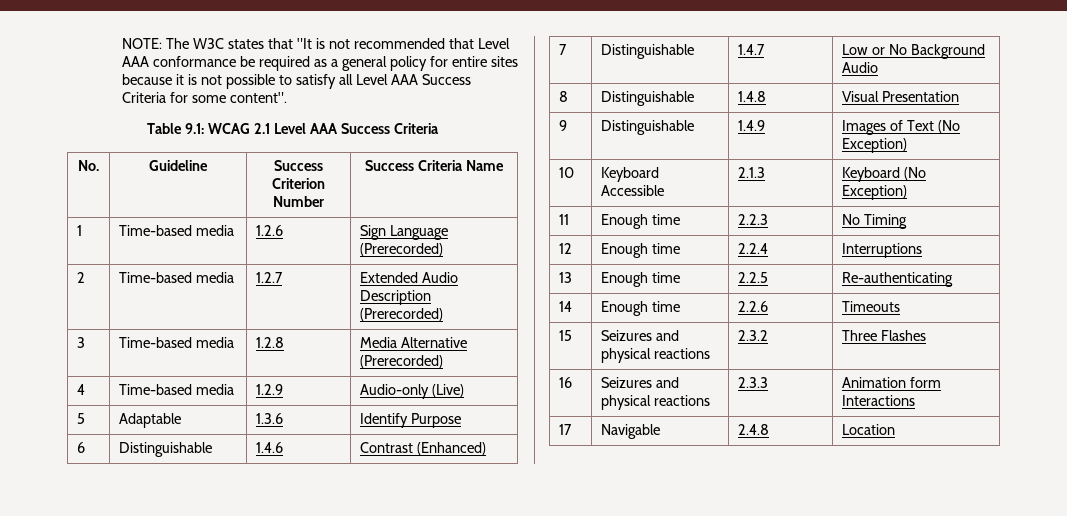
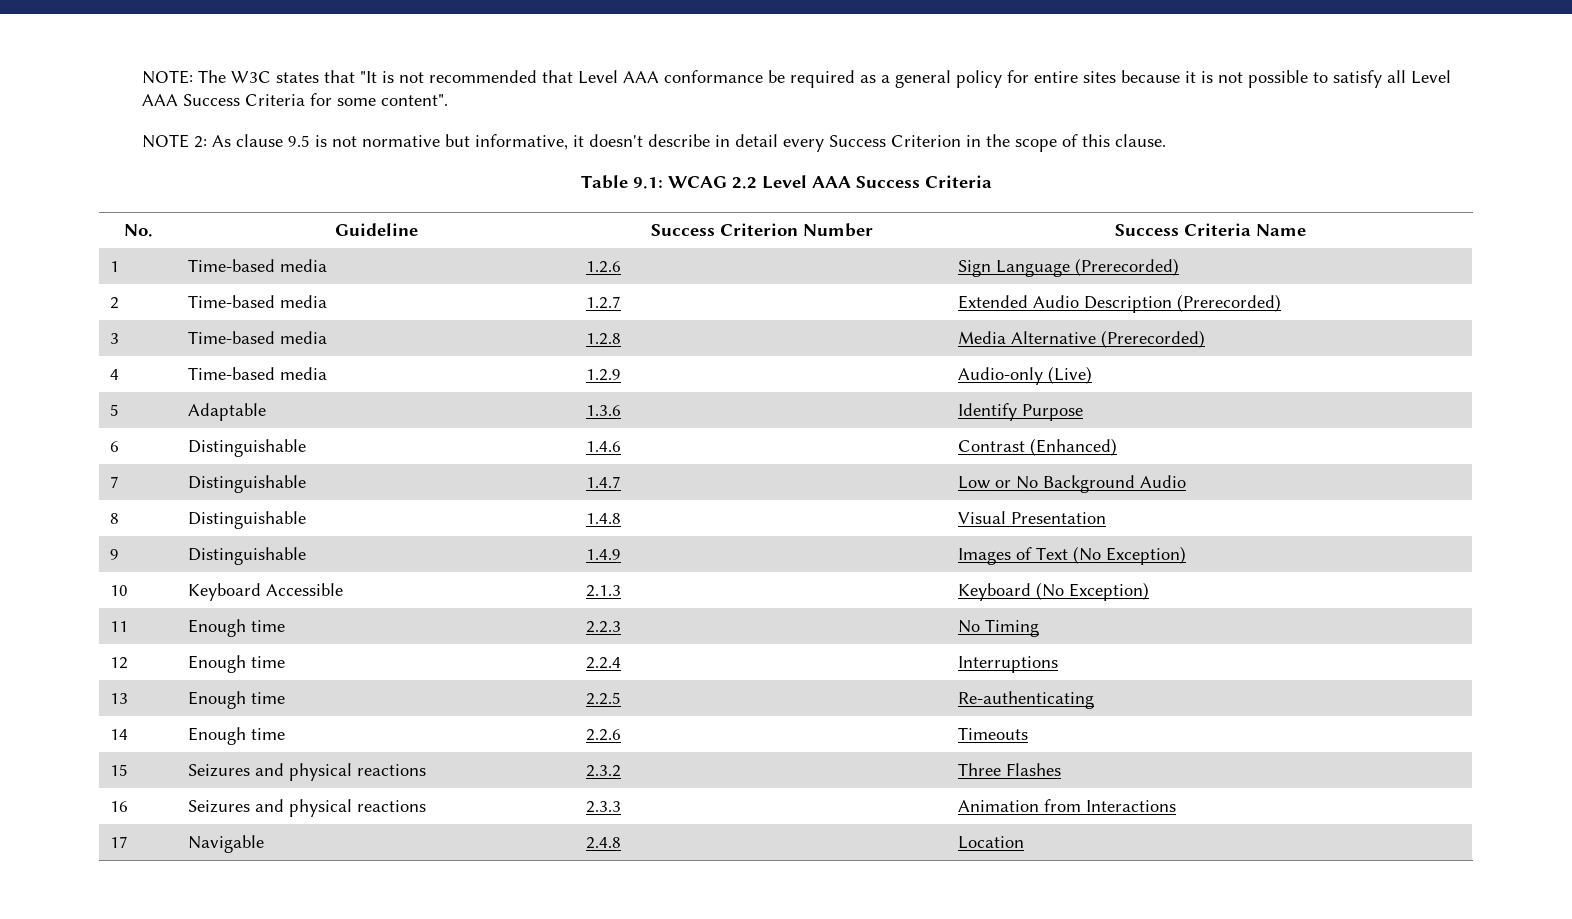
(288, 97) none -> [142,134,1167,152] // NOTE 2: As clause 9.5 is not normative but informative, it doesn't describe in detail every Success Criterion in the scope of this clause.
[254,123,271,134] 2.1 -> [731,177,757,189] 2.2
[909,377,941,388] form -> [1044,799,1082,812] from

